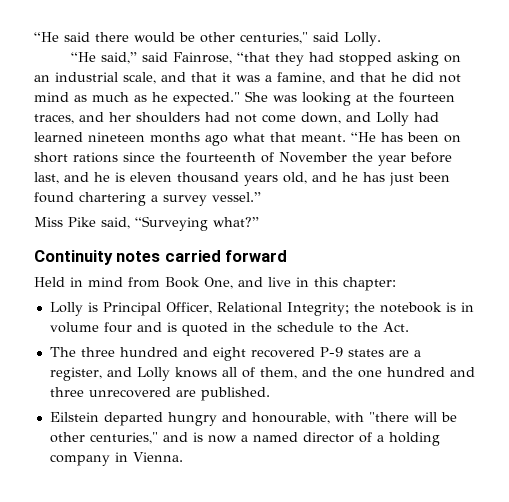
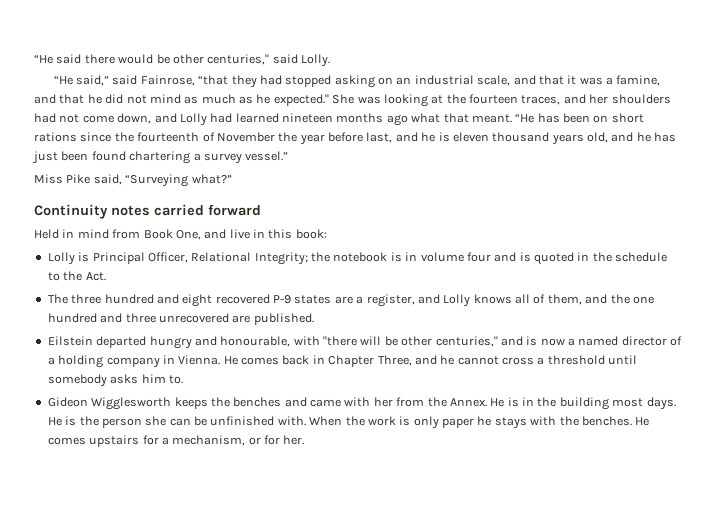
[343,277,396,291] chapter: -> [295,229,327,239] book:
(183, 457) none -> [223,355,638,367] [47,374,183,387] [47,397,676,410] [47,416,650,429] [47,435,305,447] He comes back in Chapter Three, and he cannot cross a threshold until somebody asks him to. // Gideon Wigglesworth keeps the benches and came with her from the Annex. He is in the building most days. He is the person she can be unfinished with. When the work is only paper he stays with the benches. He comes upstairs for a mechanism, or for her.

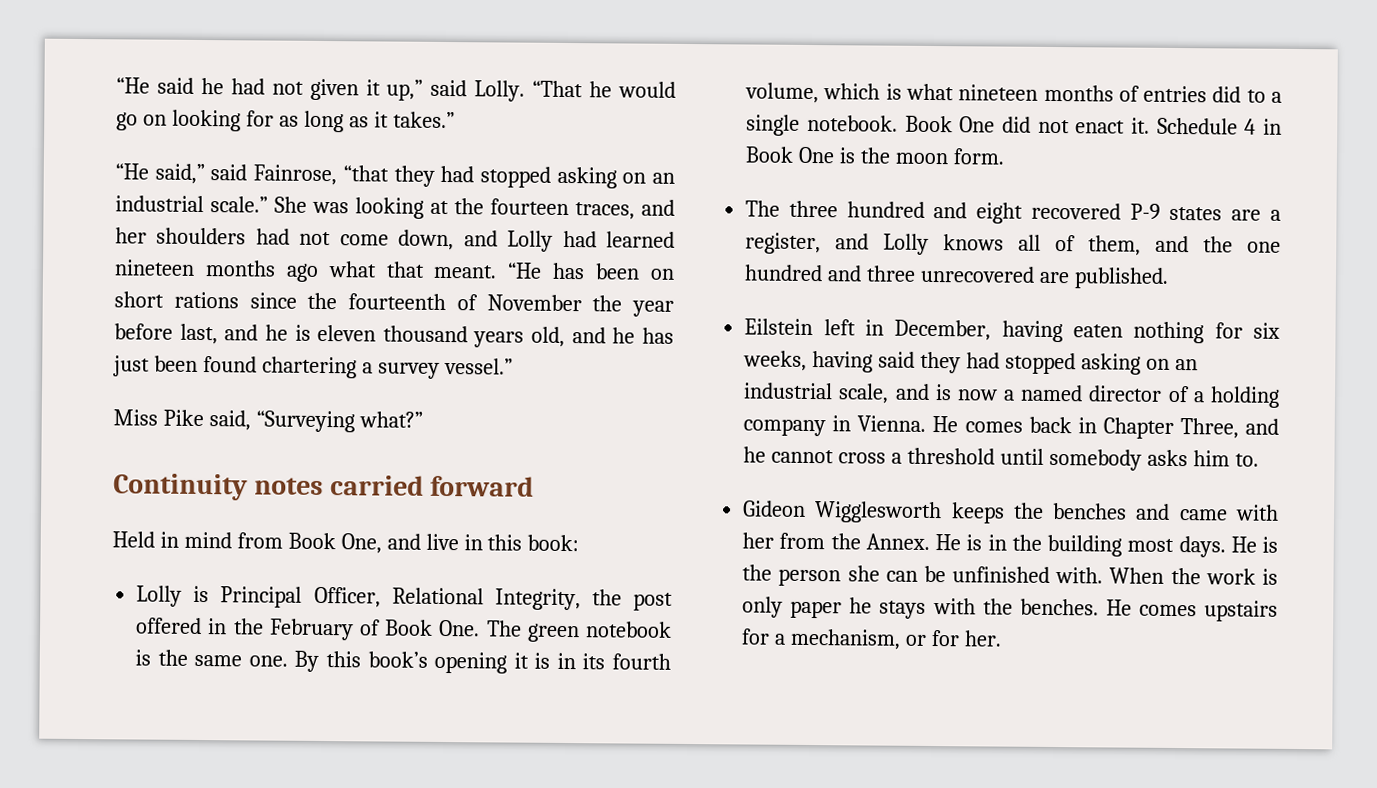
[84,54,330,67] there would be other centuries," said Lolly. -> [200,77,677,102] [116,109,455,133] he had not given it up,” said Lolly. “That he would go on looking for as long as it takes.”
[477,75,661,86] [34,94,329,106] scale, and that it was a famine, and that he did not mind as much as he expected." -> [210,196,268,213] scale.”
[254,252,668,265] [47,271,106,281] Integrity; the notebook is in volume four and is quoted in the schedule to the Act. -> [494,588,673,611] [136,617,672,643] [135,649,671,674] [745,82,1282,104] [746,114,1282,136] [745,146,1005,165] Integrity, the post offered in the February of Book One. The green notebook is the same one. By this book’s opening it is in its fourth volume, which is what nineteen months of entries did to a single notebook. Book One did not enact it. Schedule 4 in Book One is the moon form.
[96,336,498,349] departed hungry and honourable, with "there will be other centuries," -> [823,319,1280,344] [743,350,1198,375] [743,382,890,404] left in December, having eaten nothing for six weeks, having said they had stopped asking on an industrial scale,

